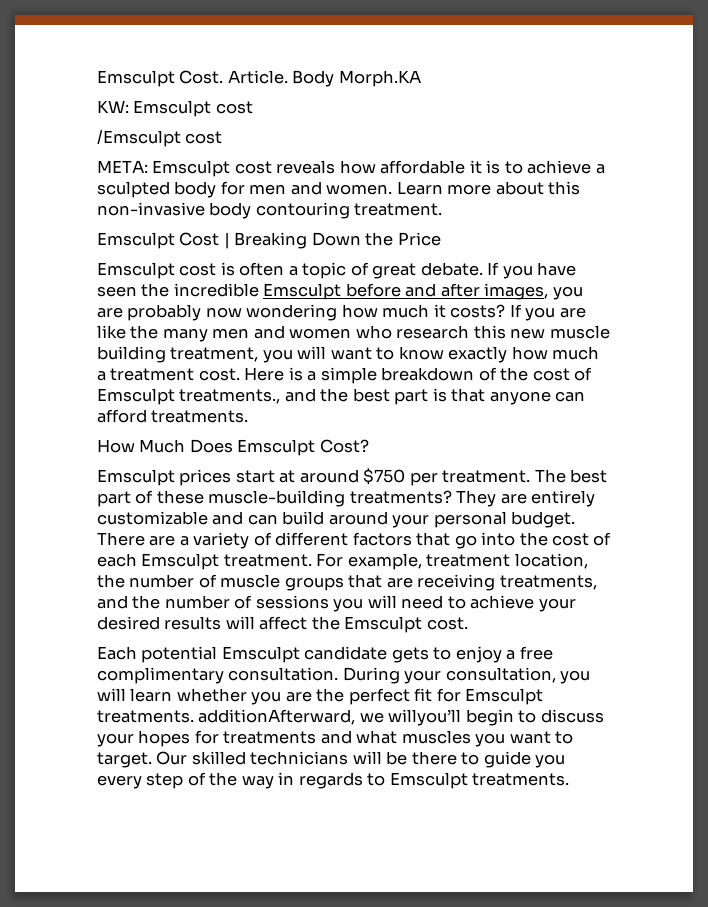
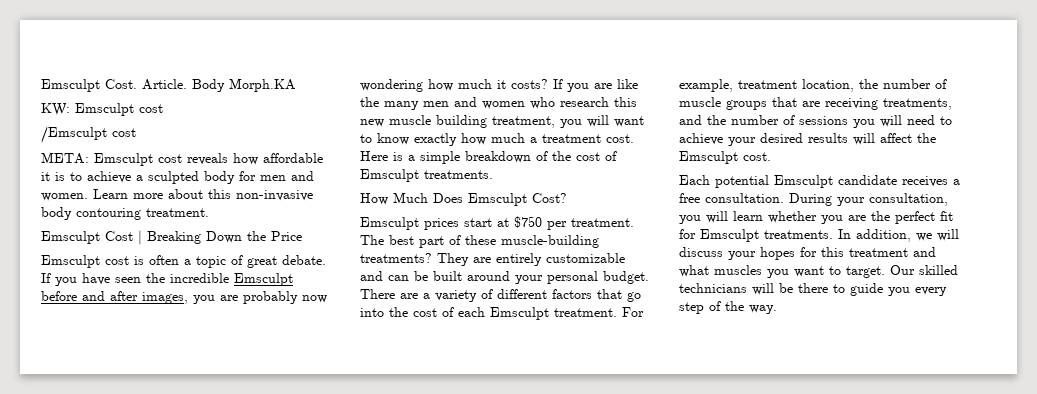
[179,388,586,405] [97,409,147,423] treatments., and the best part is that anyone can afford -> (419, 175) none
[299,469,359,483] around -> (509, 222) none
[282,511,325,525] build -> [414,271,462,281] be built
[391,646,502,663] gets to enjoy -> [902,176,948,187] receives
[97,667,224,684] complimentary -> (700, 198) none
[198,709,537,726] additionAfterward, we willyou’ll begin to -> [838,229,959,242] In addition, we will
[223,731,317,744] treatments -> [821,247,908,257] this treatment
[241,772,570,789] way in regards to Emsculpt treatments. -> [749,305,777,314] way.

